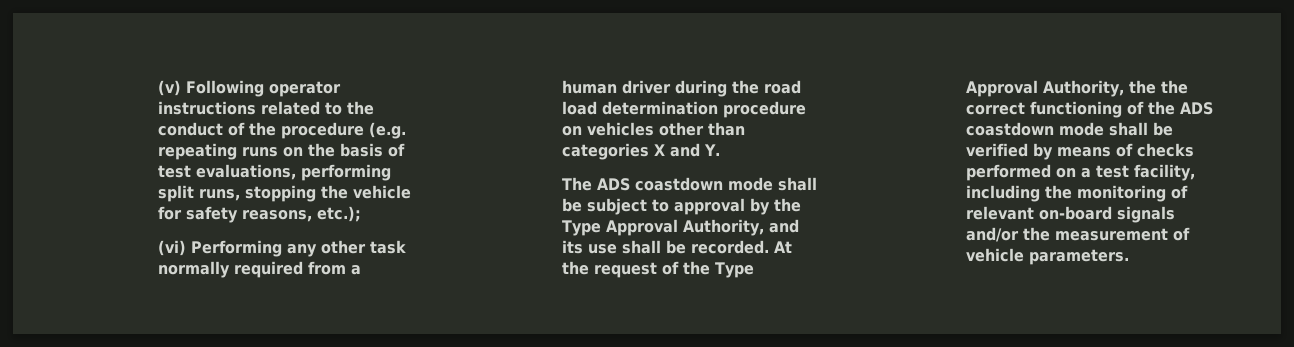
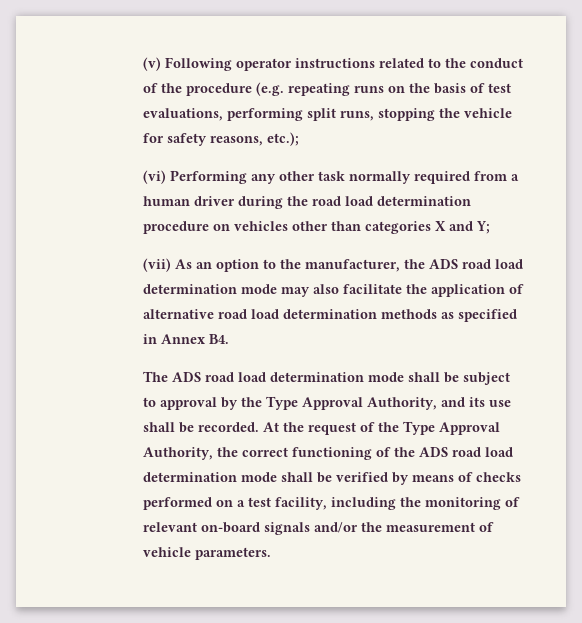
[704,144,721,156] Y. -> [475,221,490,234] [142,258,523,272] [142,284,524,297] [142,309,517,322] [142,334,229,344] Y; // (vii) As an option to the manufacturer, the ADS road load determination mode may also facilitate the application of alternative road load determination methods as specified in Annex B4.
[635,177,724,191] coastdown -> [204,372,364,382] road load determination
[1161,80,1189,94] the -> (238, 452) none
[966,122,1055,136] coastdown -> [451,447,513,457] [142,472,237,482] road load determination

